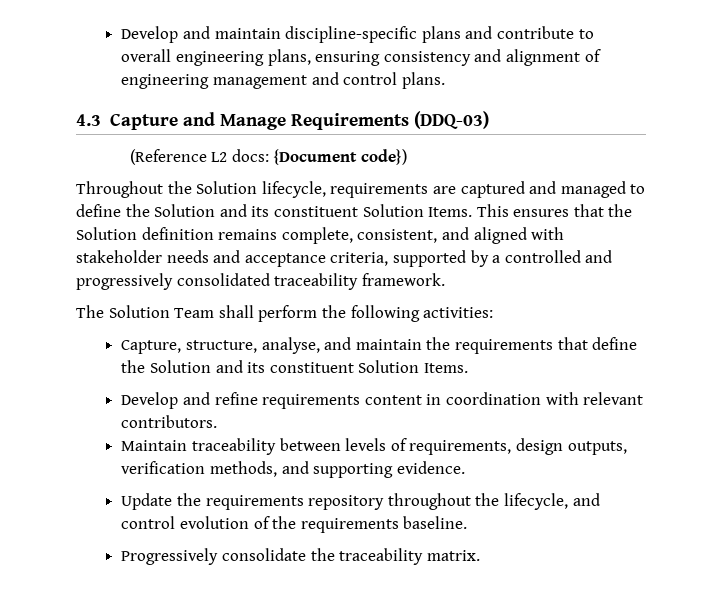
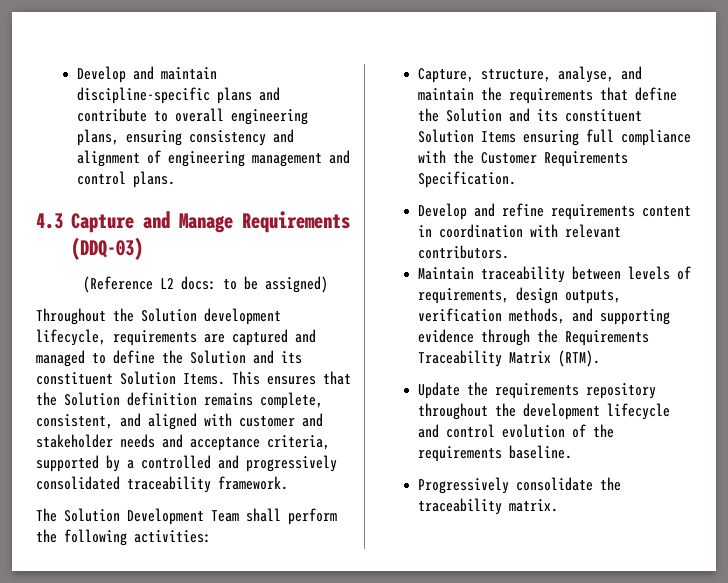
[273,149,407,165] {Document code}) -> [223,276,329,293] to be assigned)
(258, 187) none -> [204,308,281,325] development
(565, 233) none -> [239,413,323,427] customer and
(170, 311) none -> [127,508,204,525] Development
[424,363,469,373] Items. -> [480,129,691,146] [417,150,628,167] [417,171,516,188] Items ensuring full compliance with the Customer Requirements Specification.
[396,461,465,474] evidence. -> [417,329,649,346] [417,350,600,367] evidence through the Requirements Traceability Matrix (RTM).
[504,493,569,510] lifecycle, -> [522,403,670,420] development lifecycle

